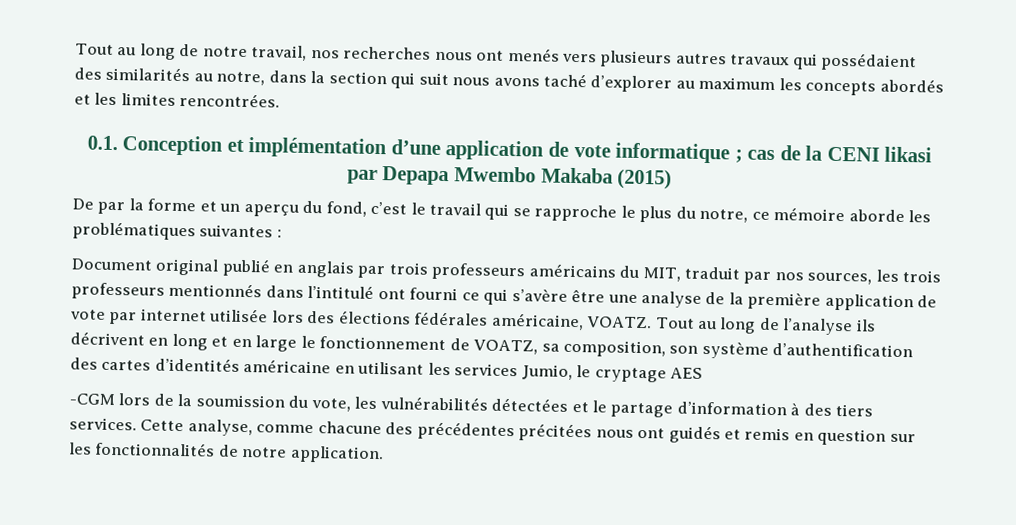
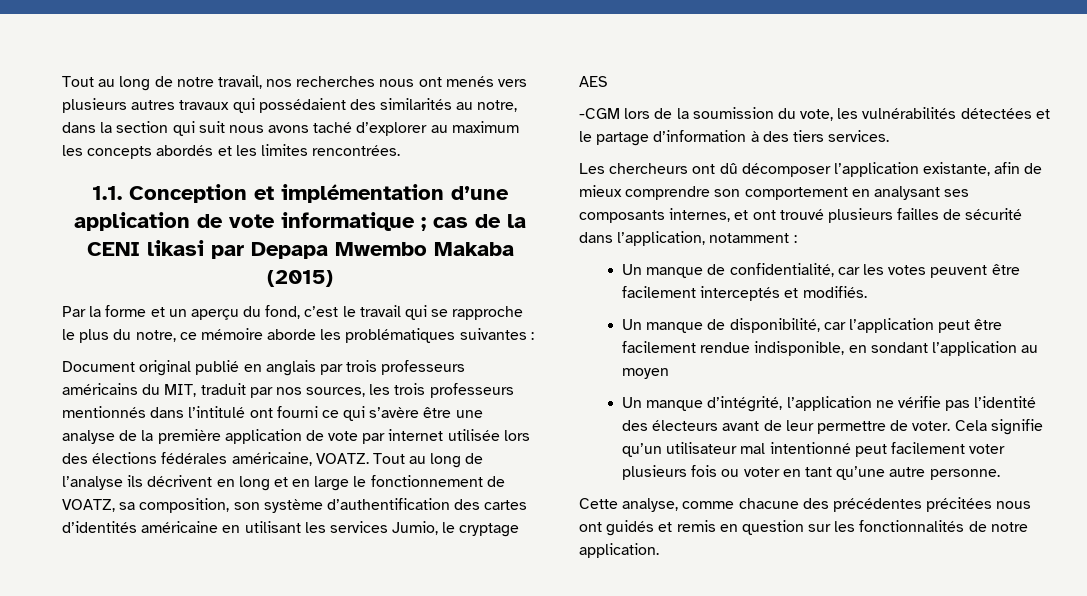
[86,135,118,151] 0.1. -> [92,186,122,200] 1.1.
[72,198,126,215] De par -> [62,306,86,317] Par
(137, 424) none -> [579,162,1043,177] [579,185,970,200] [579,208,1023,223] [579,231,797,246] [622,263,1020,278] [622,286,867,301] [622,318,1003,333] [622,341,1039,356] [622,368,670,379] [622,396,1037,412] [622,419,1043,435] [622,442,1006,457] [622,465,1000,480] // Les chercheurs ont dû décomposer l’application existante, afin de mieux comprendre son comportement en analysant ses composants internes, et ont trouvé plusieurs failles de sécurité dans l’application, notamment : // Un manque de confidentialité, car les votes peuvent être facilement interceptés et modifiés. // Un manque de disponibilité, car l’application peut être facilement rendue indisponible, en sondant l’application au moyen // Un manque d’intégrité, l’application ne vérifie pas l’identité des électeurs avant de leur permettre de voter. Cela signifie qu’un utilisateur mal intentionné peut facilement voter plusieurs fois ou voter en tant qu’une autre personne. //

